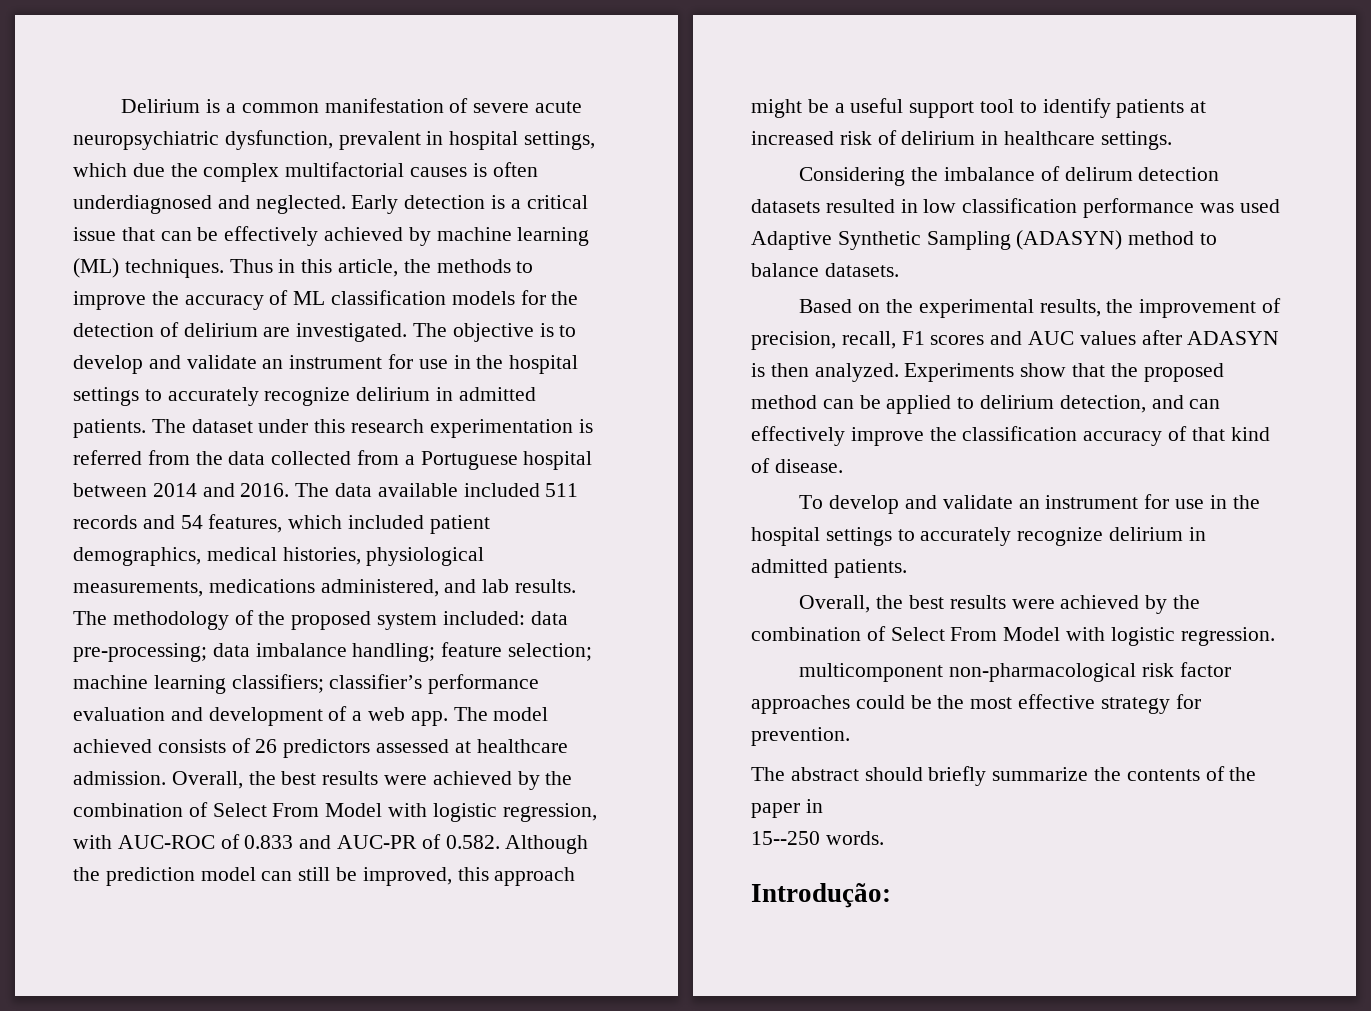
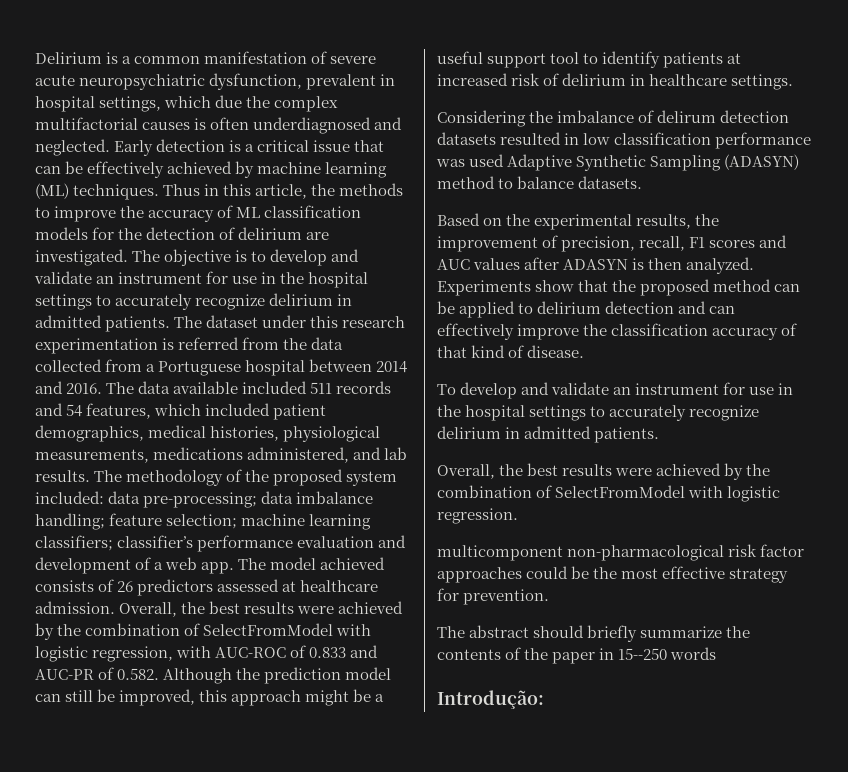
[212,803,383,817] Select From Model -> [203,623,334,636] SelectFromModel
[1059,395,1146,413] detection, -> [605,301,675,314] detection
[890,627,1061,641] Select From Model -> [555,485,686,498] SelectFromModel
[751,831,884,845] // 15--250 words. -> [618,647,717,660] 15--250 words

